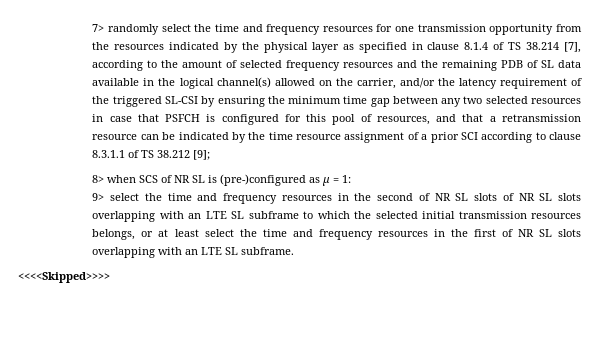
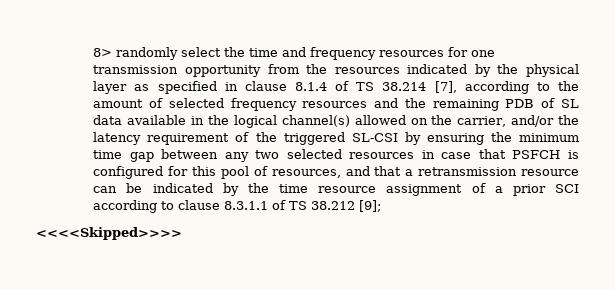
[92,24,105,32] 7> -> [93,48,113,57] 8>
[92,174,352,186] [92,193,581,204] [92,211,581,222] [92,229,582,240] [92,247,295,258] // 8> when SCS of NR SL is (pre-)configured as μ = 1: // 9> select the time and frequency resources in the second of NR SL slots of NR SL slots overlapping with an LTE SL subframe to which the selected initial transmission resources belongs, or at least select the time and frequency resources in the first of NR SL slots overlapping with an LTE SL subframe. -> (382, 206) none

